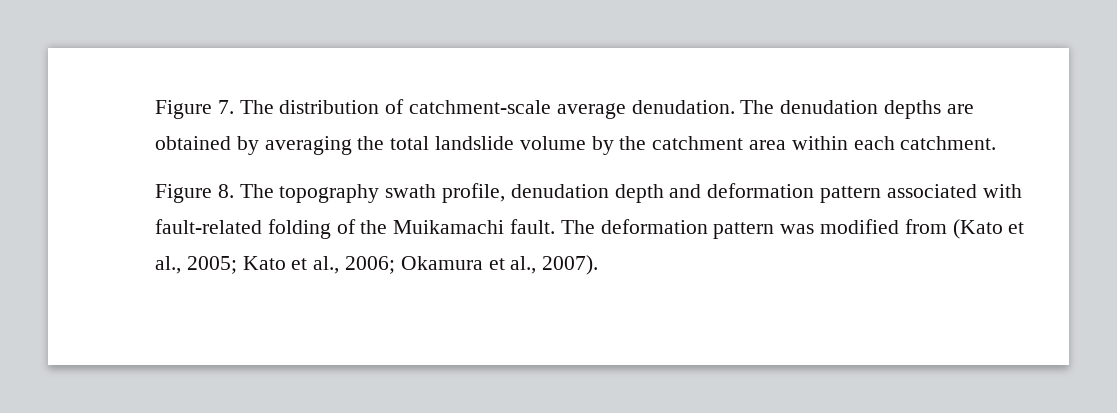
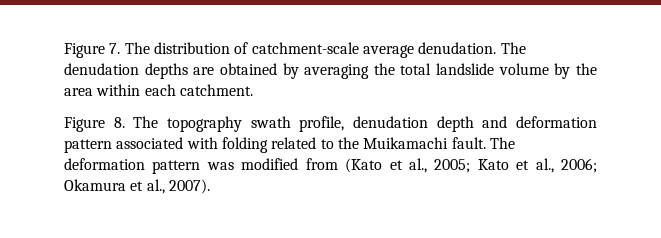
[652,136,744,150] catchment -> (597, 69) none
[155,219,356,239] fault-related folding of -> [221,137,334,153] folding related to

